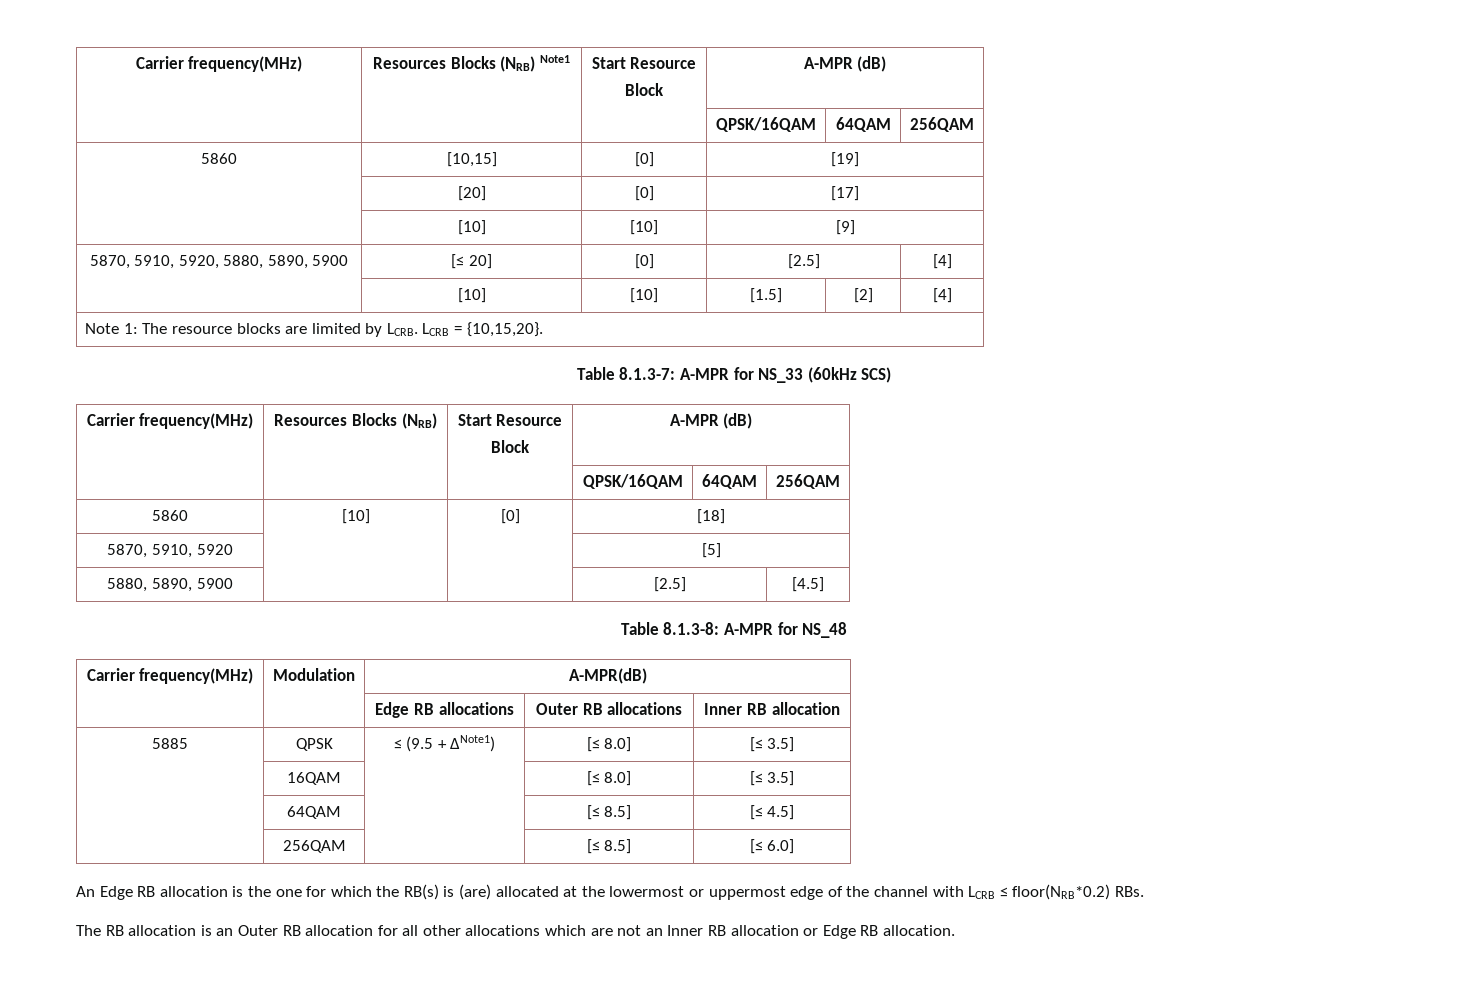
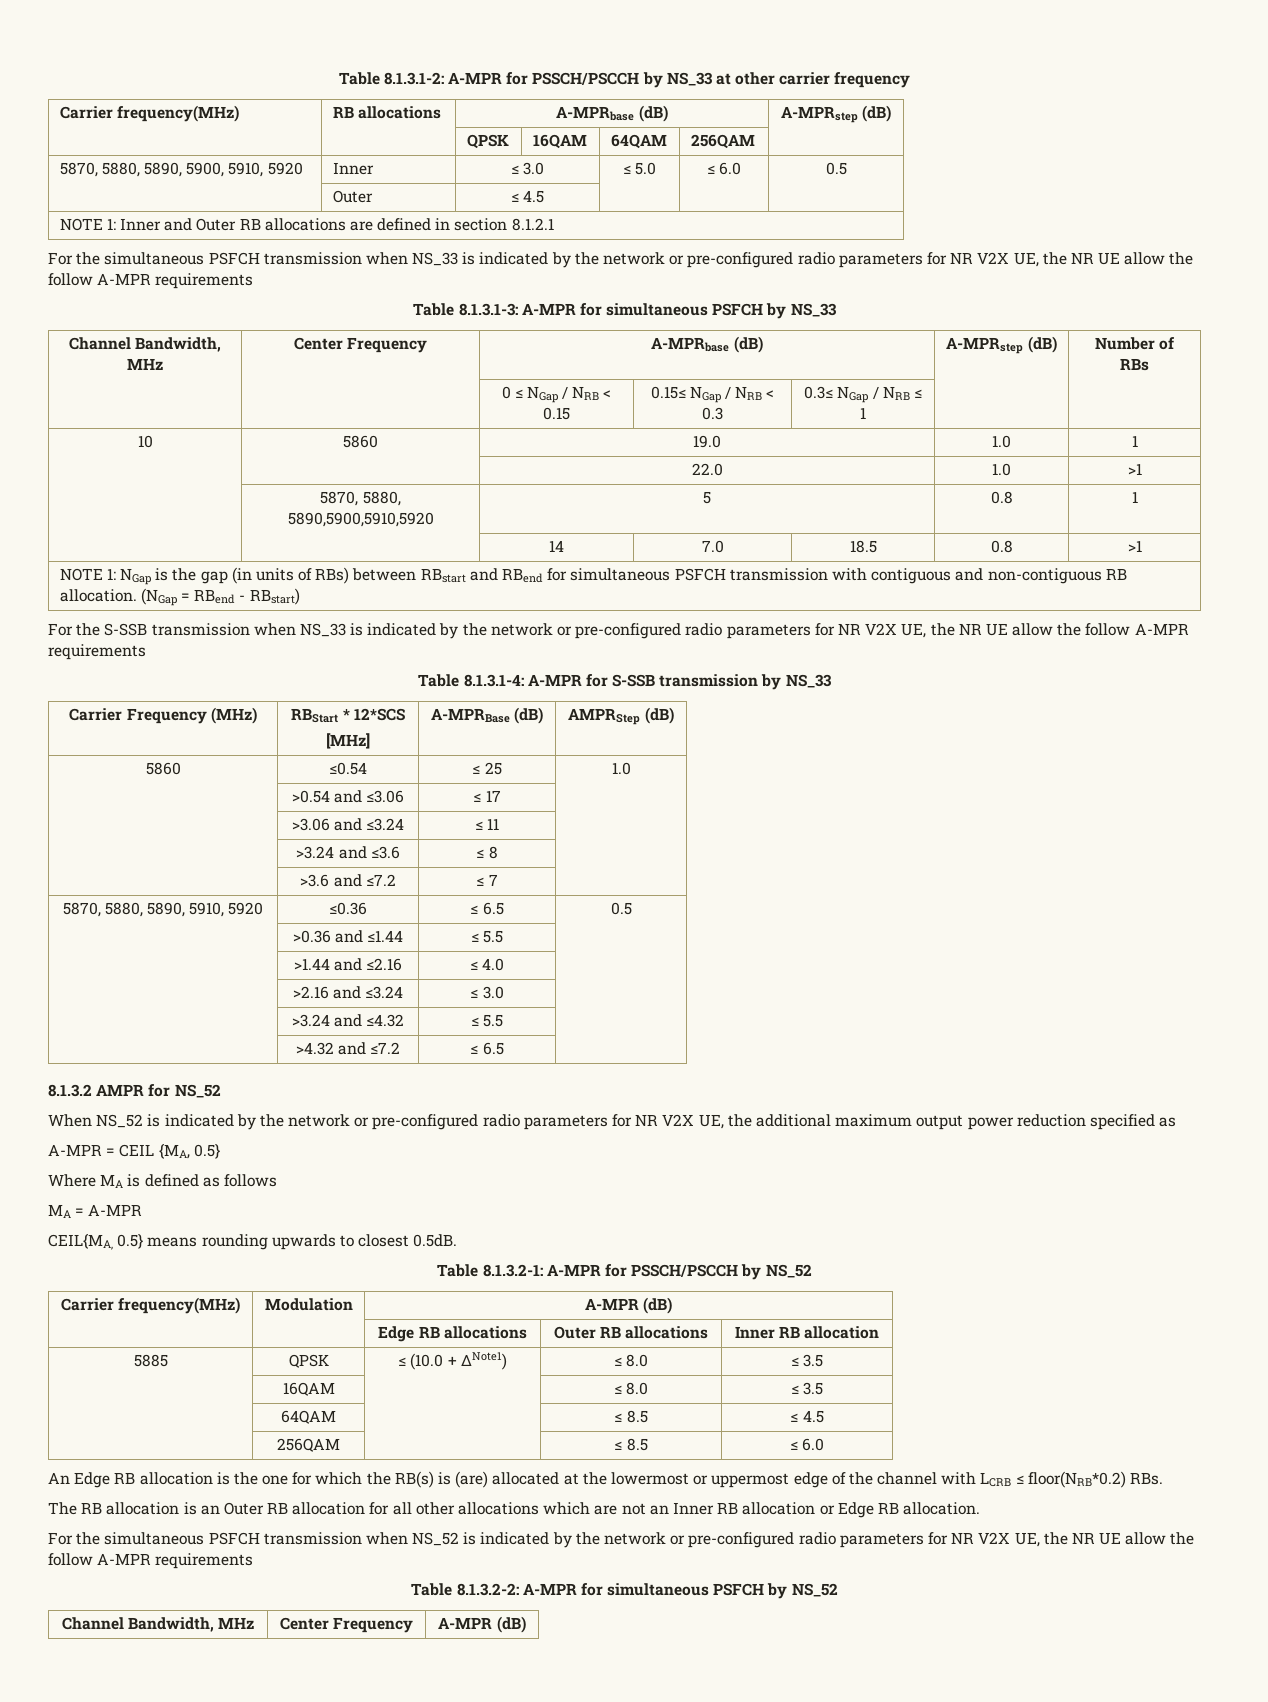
[135,56,303,72] [373,55,570,72] [591,57,697,69] [625,83,664,96] [803,56,887,72] [716,117,816,132] [835,117,891,132] [910,117,974,132] [201,153,237,164] [446,152,497,167] [634,152,654,167] [831,152,859,167] [457,186,486,201] [634,186,654,201] [831,186,859,201] [457,220,486,235] [630,220,658,235] [835,220,855,235] [89,255,349,269] [451,254,492,269] [634,254,654,269] [787,254,820,269] [932,254,952,269] [457,288,486,303] [630,288,658,303] [750,288,782,303] [853,288,873,303] [932,288,952,303] [85,322,543,337] [576,367,892,383] [86,413,254,429] [274,413,437,429] [457,414,563,426] [491,440,530,453] [669,413,753,429] [582,474,683,489] [702,474,757,489] [776,474,840,489] [152,510,188,521] [341,509,370,524] [500,509,520,524] [697,509,725,524] [107,544,233,558] [701,543,721,558] [107,578,233,592] [653,577,686,592] [792,577,824,592] [620,622,848,638] Carrier frequency(MHz) | Resources Blocks (NRB) Note1 | Start Resource // Block | A-MPR (dB) // | | | QPSK/16QAM | 64QAM | 256QAM // 5860 | [10,15] | [0] | [19] // | [20] | [0] | [17] // | [10] | [10] | [9] // 5870, 5910, 5920, 5880, 5890, 5900 | [≤ 20] | [0] | [2.5] | [4] // | [10] | [10] | [1.5] | [2] | [4] // Note 1: The resource blocks are limited by LCRB. LCRB = {10,15,20}. // Table 8.1.3-7: A-MPR for NS_33 (60kHz SCS) // Carrier frequency(MHz) | Resources Blocks (NRB) | Start Resource // Block | A-MPR (dB) // | | | QPSK/16QAM | 64QAM | 256QAM // 5860 | [10] | [0] | [18] // 5870, 5910, 5920 | | | [5] // 5880, 5890, 5900 | | | [2.5] | [4.5] // Table 8.1.3-8: A-MPR for NS_48 -> [338,72,911,88] [59,105,239,122] [332,106,441,119] [556,105,668,122] [780,105,892,123] [466,134,509,149] [532,134,587,149] [610,134,667,149] [690,134,755,149] [59,162,303,177] [332,162,374,175] [510,162,545,175] [622,162,657,175] [706,162,742,175] [825,162,847,175] [332,190,373,203] [510,190,545,203] [59,218,554,231] [48,252,1194,268] [48,273,254,289] [413,303,837,319] [68,337,222,352] [127,358,163,370] [293,337,428,353] [651,336,763,353] [946,336,1057,354] [1094,337,1176,350] [1120,358,1149,371] [501,386,612,403] [543,407,570,420] [650,386,775,403] [702,407,724,420] [804,386,922,403] [860,407,867,419] [137,435,153,448] [343,435,378,448] [693,435,722,448] [992,435,1012,448] [1131,435,1138,447] [691,463,723,476] [992,463,1012,476] [1127,463,1142,475] [320,491,401,506] [287,512,434,527] [703,491,712,504] [990,491,1013,504] [1131,491,1138,503] [549,540,564,552] [701,540,724,553] [849,540,877,553] [990,540,1013,553] [1127,540,1142,552] [59,567,1127,585] [59,588,300,606] [48,623,1189,639] [48,644,146,660] [418,674,832,690] [69,707,257,724] [291,708,405,723] [326,733,370,749] [430,707,544,724] [568,707,674,725] [145,762,181,775] [329,762,367,775] [472,762,502,775] [611,762,631,775] [291,790,405,803] [473,790,501,802] [291,818,405,831] [474,818,500,830] [296,846,400,859] [476,846,498,859] [300,874,396,887] [476,874,498,886] [62,902,264,917] [329,902,367,915] [470,902,504,915] [610,902,632,915] [292,930,404,943] [470,930,504,943] [293,958,403,971] [469,958,505,971] [292,986,404,999] [470,986,504,999] [291,1014,405,1027] [470,1014,504,1027] [295,1042,401,1055] [470,1042,504,1055] [48,1084,221,1098] [48,1114,1177,1130] [48,1143,220,1159] [48,1174,277,1188] [48,1204,143,1218] [48,1233,458,1250] [437,1264,812,1280] Table 8.1.3.1-2: A-MPR for PSSCH/PSCCH by NS_33 at other carrier frequency // Carrier frequency(MHz) | RB allocations | A-MPRbase (dB) | A-MPRstep (dB) // | | QPSK | 16QAM | 64QAM | 256QAM | // 5870, 5880, 5890, 5900, 5910, 5920 | Inner | ≤ 3.0 | ≤ 5.0 | ≤ 6.0 | 0.5 // | Outer | ≤ 4.5 | | | // NOTE 1: Inner and Outer RB allocations are defined in section 8.1.2.1 // For the simultaneous PSFCH transmission when NS_33 is indicated by the network or pre-configured radio parameters for NR V2X UE, the NR UE allow the follow A-MPR requirements // Table 8.1.3.1-3: A-MPR for simultaneous PSFCH by NS_33 // Channel Bandwidth, MHz | Center Frequency | A-MPRbase (dB) | A-MPRstep (dB) | Number of RBs // | | 0 ≤ NGap / NRB < 0.15 | 0.15≤ NGap / NRB < 0.3 | 0.3≤ NGap / NRB ≤ 1 | | // 10 | 5860 | 19.0 | 1.0 | 1 // | | 22.0 | 1.0 | >1 // | 5870, 5880, 5890,5900,5910,5920 | 5 | 0.8 | 1 // | | 14 | 7.0 | 18.5 | 0.8 | >1 // NOTE 1: NGap is the gap (in units of RBs) between RBstart and RBend for simultaneous PSFCH transmission with contiguous and non-contiguous RB allocation. (NGap = RBend - RBstart) // For the S-SSB transmission when NS_33 is indicated by the network or pre-configured radio parameters for NR V2X UE, the NR UE allow the follow A-MPR requirements // Table 8.1.3.1-4: A-MPR for S-SSB transmission by NS_33 // Carrier Frequency (MHz) | RBStart * 12*SCS // [MHz] | A-MPRBase (dB) | AMPRStep (dB) // 5860 | ≤0.54 | ≤ 25 | 1.0 // | >0.54 and ≤3.06 | ≤ 17 | // | >3.06 and ≤3.24 | ≤ 11 | // | >3.24 and ≤3.6 | ≤ 8 | // | >3.6 and ≤7.2 | ≤ 7 | // 5870, 5880, 5890, 5910, 5920 | ≤0.36 | ≤ 6.5 | 0.5 // | >0.36 and ≤1.44 | ≤ 5.5 | // | >1.44 and ≤2.16 | ≤ 4.0 | // | >2.16 and ≤3.24 | ≤ 3.0 | // | >3.24 and ≤4.32 | ≤ 5.5 | // | >4.32 and ≤7.2 | ≤ 6.5 | // 8.1.3.2 AMPR for NS_52 // When NS_52 is indicated by the network or pre-configured radio parameters for NR V2X UE, the additional maximum output power reduction specified as // A-MPR = CEIL {MA, 0.5} // Where MA is defined as follows // MA = A-MPR // CEIL{MA, 0.5} means rounding upwards to closest 0.5dB. // Table 8.1.3.2-1: A-MPR for PSSCH/PSCCH by NS_52
[568,668,647,684] A-MPR(dB) -> [584,1297,673,1314] A-MPR (dB)
[406,736,434,752] (9.5 -> [410,1353,444,1370] (10.0
[586,737,632,752] [749,737,795,752] [287,772,341,785] [586,771,632,786] [749,771,795,786] [287,806,341,819] [586,805,632,820] [749,805,795,820] [282,840,346,853] [586,839,632,854] [749,839,795,854] [≤ 8.0] | [≤ 3.5] // | 16QAM | | [≤ 8.0] | [≤ 3.5] // | 64QAM | | [≤ 8.5] | [≤ 4.5] // | 256QAM | | [≤ 8.5] | [≤ 6.0] -> [613,1354,649,1367] [790,1354,824,1367] [282,1382,335,1396] [613,1382,649,1395] [790,1382,824,1395] [281,1410,336,1424] [614,1410,648,1423] [790,1410,824,1423] [277,1438,340,1452] [614,1438,648,1451] [789,1438,825,1451] ≤ 8.0 | ≤ 3.5 // | 16QAM | | ≤ 8.0 | ≤ 3.5 // | 64QAM | | ≤ 8.5 | ≤ 4.5 // | 256QAM | | ≤ 8.5 | ≤ 6.0
(955, 930) none -> [48,1532,1195,1548] [48,1553,254,1569] [411,1583,838,1599] [61,1617,255,1632] [279,1617,414,1633] [438,1616,526,1633] // For the simultaneous PSFCH transmission when NS_52 is indicated by the network or pre-configured radio parameters for NR V2X UE, the NR UE allow the follow A-MPR requirements // Table 8.1.3.2-2: A-MPR for simultaneous PSFCH by NS_52 // Channel Bandwidth, MHz | Center Frequency | A-MPR (dB)

